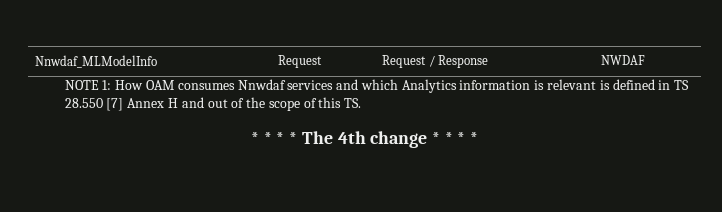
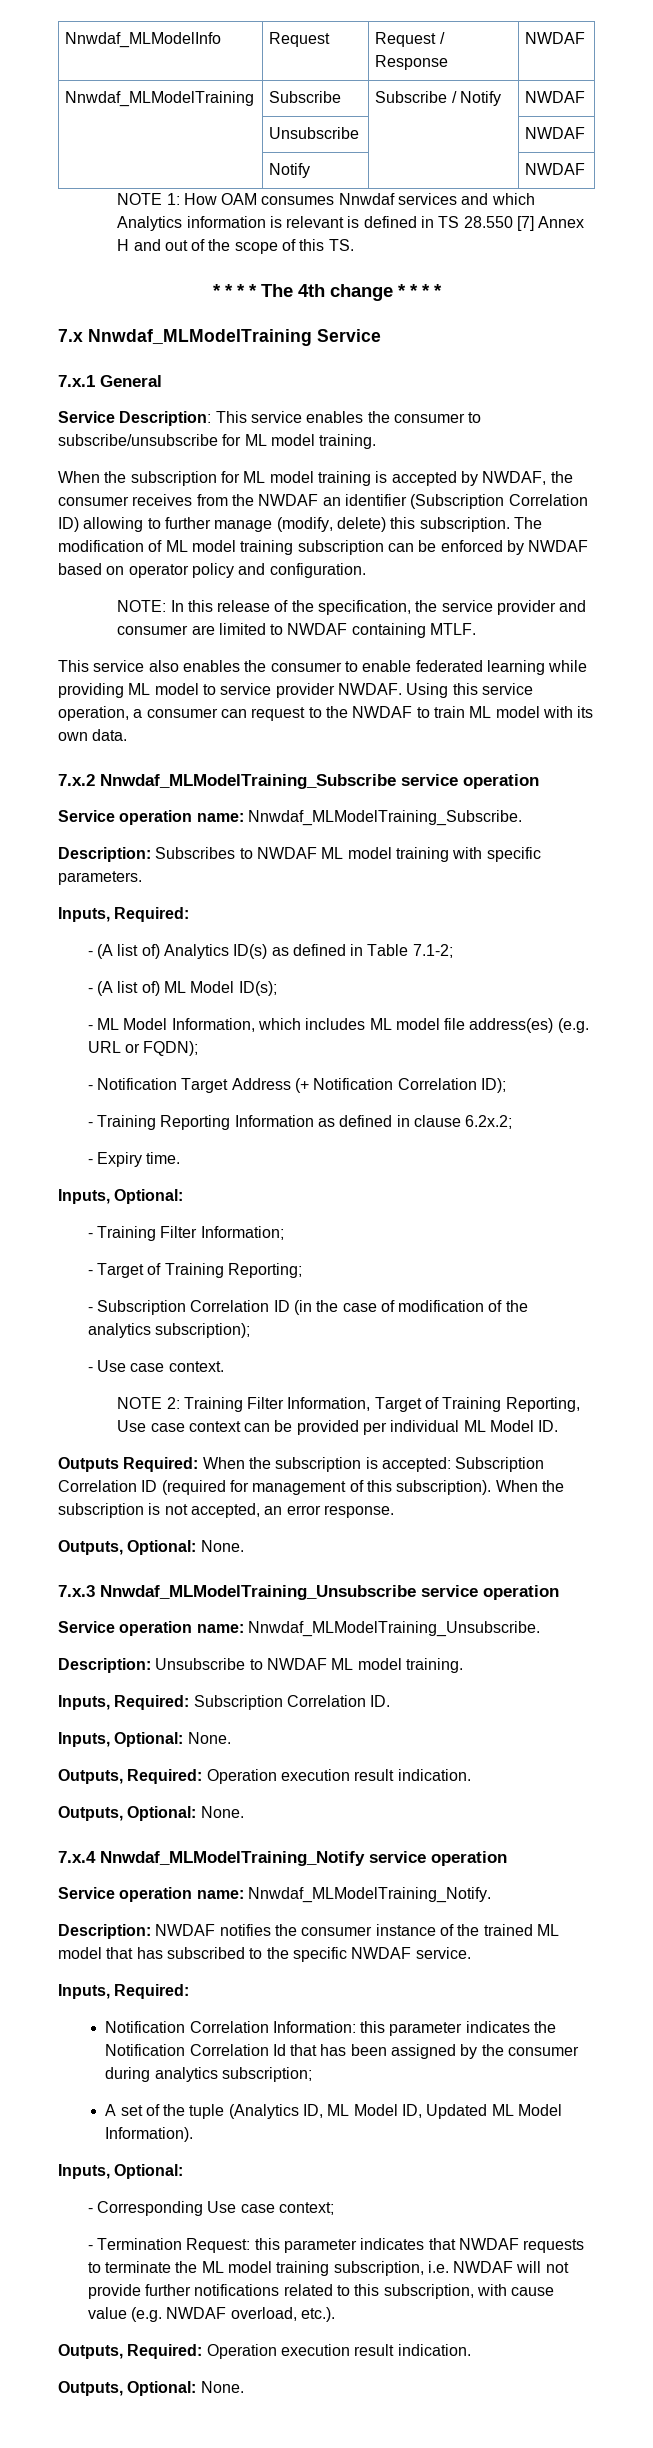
(646, 60) none -> [65,91,255,107] [269,91,342,103] [375,91,501,106] [525,91,586,103] [269,127,360,139] [525,127,586,139] [269,163,311,178] [525,163,586,175] // Nnwdaf_MLModelTraining | Subscribe | Subscribe / Notify | NWDAF // | Unsubscribe | | NWDAF // | Notify | | NWDAF
(479, 138) none -> [58,329,381,346] [58,375,162,387] [58,411,482,426] [58,434,377,449] [58,471,573,486] [58,494,588,509] [58,517,542,532] [58,540,589,555] [58,563,366,578] [117,600,587,615] [117,623,477,638] [58,660,588,675] [58,683,533,698] [58,706,594,721] [58,729,128,741] [58,774,539,789] [58,810,522,826] [58,847,541,862] [58,871,142,885] [58,907,190,922] [87,944,453,959] [87,981,277,996] [87,1018,589,1033] [87,1041,199,1056] [87,1078,506,1093] [87,1115,513,1130] [87,1152,181,1167] [58,1189,184,1204] [87,1226,284,1241] [87,1263,302,1278] [87,1300,528,1315] [87,1323,250,1338] [87,1360,224,1372] [117,1397,580,1412] [117,1420,559,1435] [58,1457,545,1472] [58,1480,564,1495] [58,1503,394,1518] [58,1540,244,1555] [58,1585,559,1600] [58,1621,540,1637] [58,1658,463,1673] [58,1695,391,1710] [58,1732,231,1747] [58,1769,471,1784] [58,1806,244,1821] [58,1851,507,1866] [58,1887,491,1903] [58,1924,559,1939] [58,1947,471,1962] [58,1984,190,1999] [105,2021,557,2036] [105,2044,580,2059] [105,2067,312,2082] [105,2104,563,2119] [105,2127,194,2142] [58,2164,184,2179] [87,2201,334,2216] [87,2238,585,2253] [87,2261,569,2276] [87,2284,555,2299] [87,2307,335,2322] [58,2344,471,2359] [58,2381,244,2396] // 7.x Nnwdaf_MLModelTraining Service // 7.x.1 General // Service Description: This service enables the consumer to subscribe/unsubscribe for ML model training. // When the subscription for ML model training is accepted by NWDAF, the consumer receives from the NWDAF an identifier (Subscription Correlation ID) allowing to further manage (modify, delete) this subscription. The modification of ML model training subscription can be enforced by NWDAF based on operator policy and configuration. // NOTE: In this release of the specification, the service provider and consumer are limited to NWDAF containing MTLF. // This service also enables the consumer to enable federated learning while providing ML model to service provider NWDAF. Using this service operation, a consumer can request to the NWDAF to train ML model with its own data. // 7.x.2 Nnwdaf_MLModelTraining_Subscribe service operation // Service operation name: Nnwdaf_MLModelTraining_Subscribe. // Description: Subscribes to NWDAF ML model training with specific parameters. // Inputs, Required: // - (A list of) Analytics ID(s) as defined in Table 7.1-2; // - (A list of) ML Model ID(s); // - ML Model Information, which includes ML model file address(es) (e.g. URL or FQDN); // - Notification Target Address (+ Notification Correlation ID); // - Training Reporting Information as defined in clause 6.2x.2; // - Expiry time. // Inputs, Optional: // - Training Filter Information; // - Target of Training Reporting; // - Subscription Correlation ID (in the case of modification of the analytics subscription); // - Use case context. // NOTE 2: Training Filter Information, Target of Training Reporting, Use case context can be provided per individual ML Model ID. // Outputs Required: When the subscription is accepted: Subscription Correlation ID (required for management of this subscription). When the subscription is not accepted, an error response. // Outputs, Optional: None. // 7.x.3 Nnwdaf_MLModelTraining_Unsubscribe service operation // Service operation name: Nnwdaf_MLModelTraining_Unsubscribe. // Description: Unsubscribe to NWDAF ML model training. // Inputs, Required: Subscription Correlation ID. // Inputs, Optional: None. // Outputs, Required: Operation execution result indication. // Outputs, Optional: None. // 7.x.4 Nnwdaf_MLModelTraining_Notify service operation // Service operation name: Nnwdaf_MLModelTraining_Notify. // Description: NWDAF notifies the consumer instance of the trained ML model that has subscribed to the specific NWDAF service. // Inputs, Required: // Notification Correlation Information: this parameter indicates the Notification Correlation Id that has been assigned by the consumer during analytics subscription; // A set of the tuple (Analytics ID, ML Model ID, Updated ML Model Information). // Inputs, Optional: // - Corresponding Use case context; // - Termination Request: this parameter indicates that NWDAF requests to terminate the ML model training subscription, i.e. NWDAF will not provide further notifications related to this subscription, with cause value (e.g. NWDAF overload, etc.). // Outputs, Required: Operation execution result indication. // Outputs, Optional: None.

